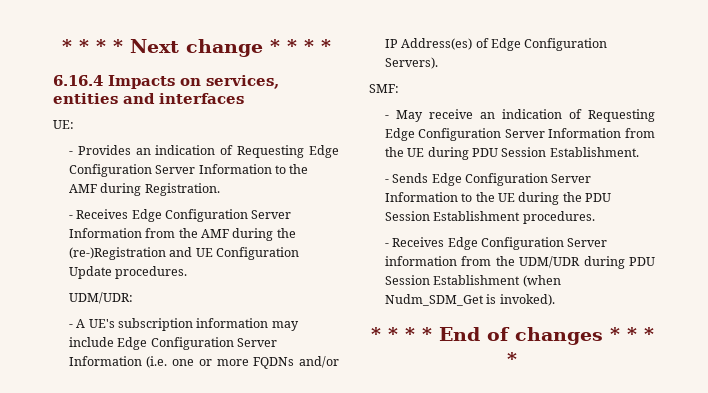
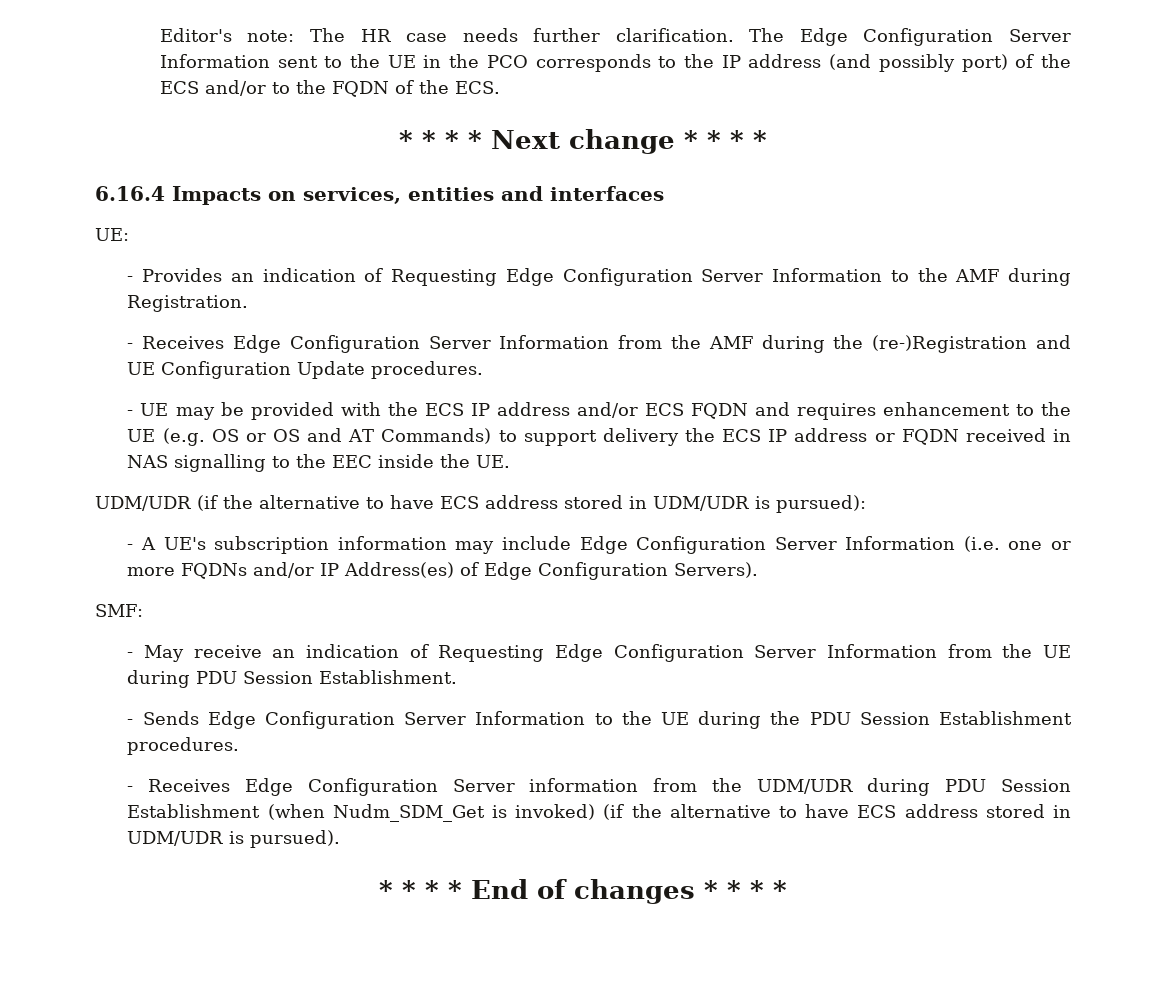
(61, 46) none -> [159,28,1071,46] [159,54,1071,72] [159,80,500,97] Editor's note: The HR case needs further clarification. The Edge Configuration Server Information sent to the UE in the PCO corresponds to the IP address (and possibly port) of the ECS and/or to the FQDN of the ECS. //
[68,292,133,304] UDM/UDR: -> [127,402,1072,420] [127,428,1071,446] [127,454,511,472] [95,495,866,513] - UE may be provided with the ECS IP address and/or ECS FQDN and requires enhancement to the UE (e.g. OS or OS and AT Commands) to support delivery the ECS IP address or FQDN received in NAS signalling to the EEC inside the UE. // UDM/UDR (if the alternative to have ECS address stored in UDM/UDR is pursued):
[499,294,555,306] invoked). -> [515,804,1071,820] [127,830,341,848] invoked) (if the alternative to have ECS address stored in UDM/UDR is pursued).

